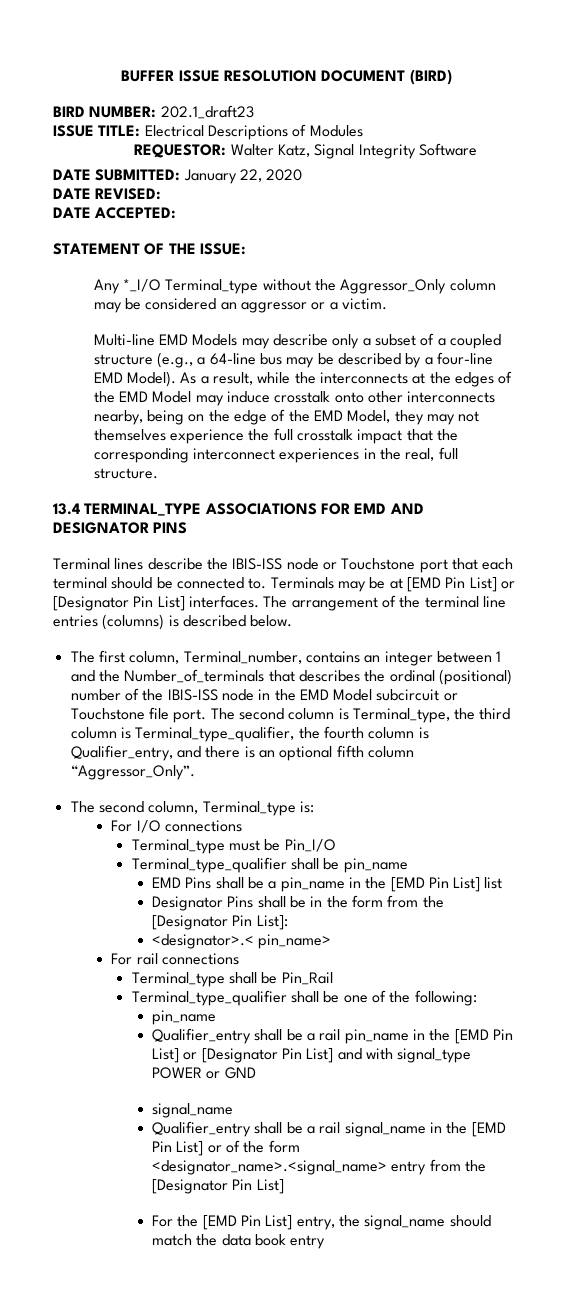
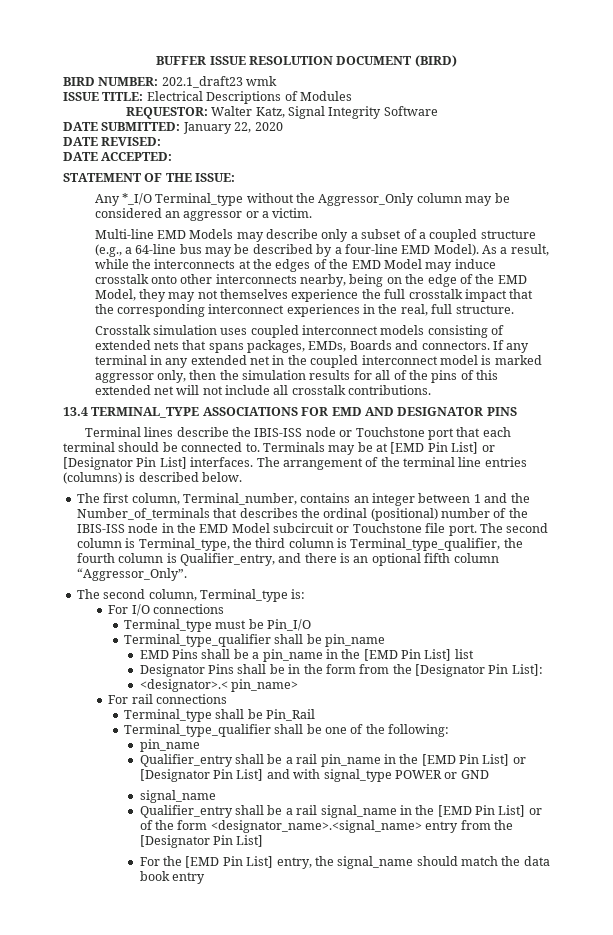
(254, 112) none -> [246,76,278,86] wmk
(158, 473) none -> [94,325,505,338] [94,340,530,353] [94,355,542,368] [94,370,498,383] [94,385,432,395] // Crosstalk simulation uses coupled interconnect models consisting of extended nets that spans packages, EMDs, Boards and connectors. If any terminal in any extended net in the coupled interconnect model is marked aggressor only, then the simulation results for all of the pins of this extended net will not include all crosstalk contributions.

